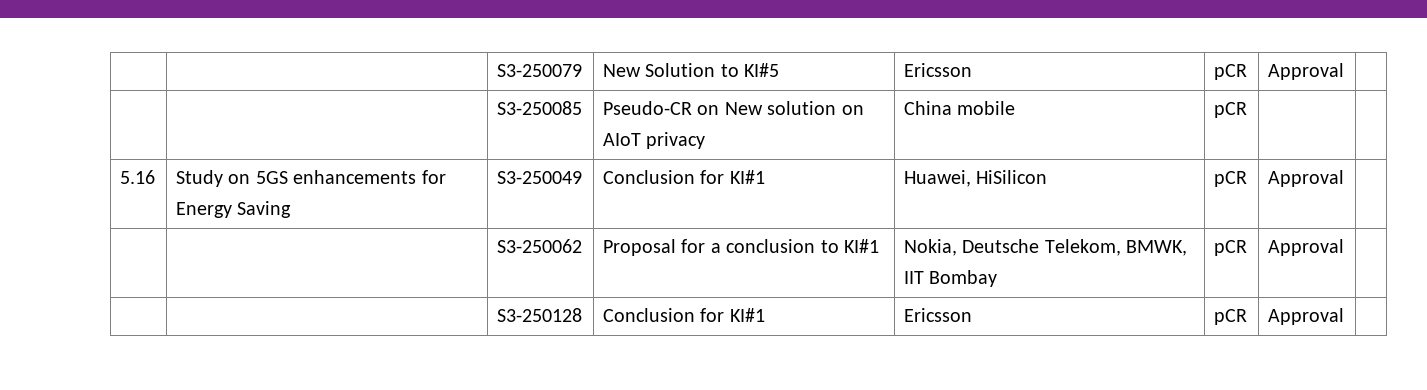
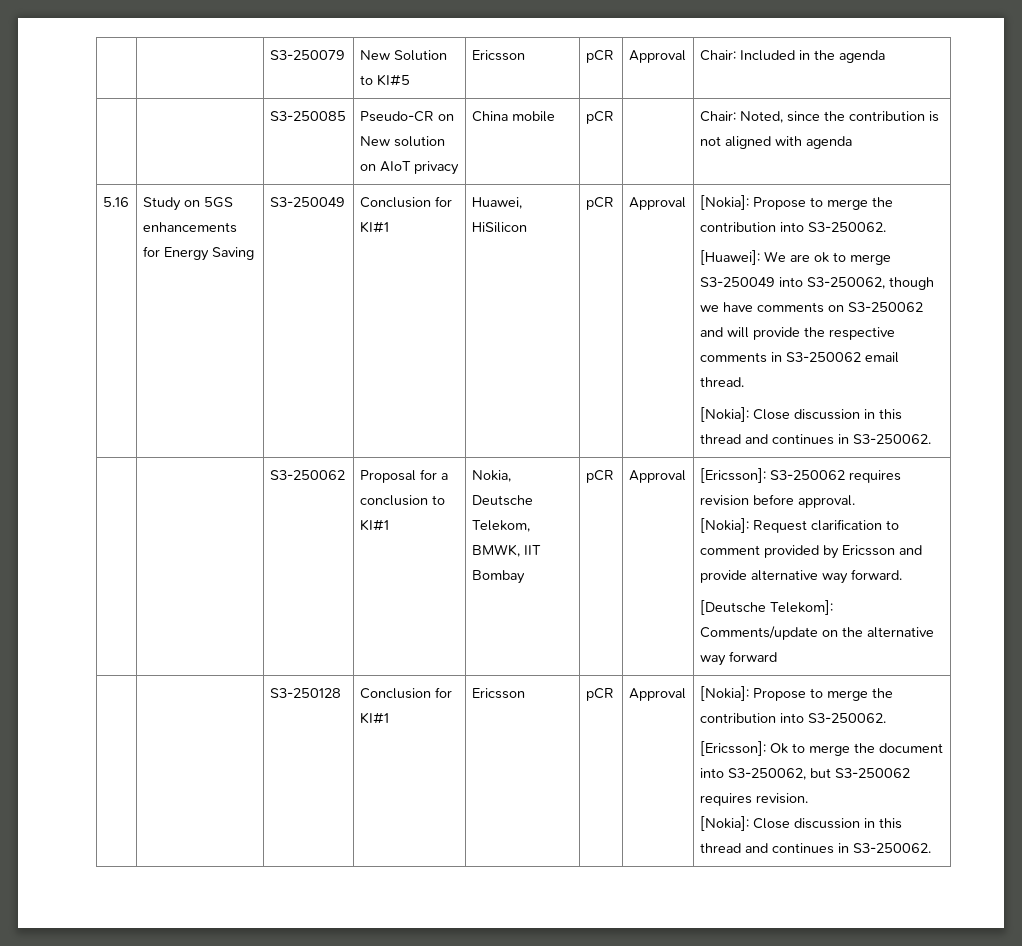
(1345, 71) none -> [699,50,885,63] Chair: Included in the agenda
(1248, 110) none -> [699,111,939,123] [699,136,852,149] Chair: Noted, since the contribution is not aligned with agenda
(1345, 178) none -> [699,195,893,210] [699,222,886,232] [699,250,891,265] [699,277,934,290] [699,302,923,313] [699,327,895,340] [699,352,899,363] [699,377,744,387] [699,407,902,422] [699,434,931,445] [Nokia]: Propose to merge the contribution into S3-250062. // [Huawei]: We are ok to merge S3-250049 into S3-250062, though we have comments on S3-250062 and will provide the respective comments in S3-250062 email thread. // [Nokia]: Close discussion in this thread and continues in S3-250062.
(1345, 247) none -> [699,468,901,483] [699,494,855,508] [699,518,899,533] [699,545,922,559] [699,569,902,584] [699,600,833,615] [699,626,934,640] [699,651,777,666] [Ericsson]: S3-250062 requires revision before approval. // [Nokia]: Request clarification to comment provided by Ericsson and provide alternative way forward. // [Deutsche Telekom]: Comments/update on the alternative way forward
(1345, 316) none -> [699,686,893,701] [699,713,886,723] [699,741,943,756] [699,768,910,780] [699,793,808,806] [699,816,902,831] [699,843,931,854] [Nokia]: Propose to merge the contribution into S3-250062. // [Ericsson]: Ok to merge the document into S3-250062, but S3-250062 requires revision. // [Nokia]: Close discussion in this thread and continues in S3-250062.

